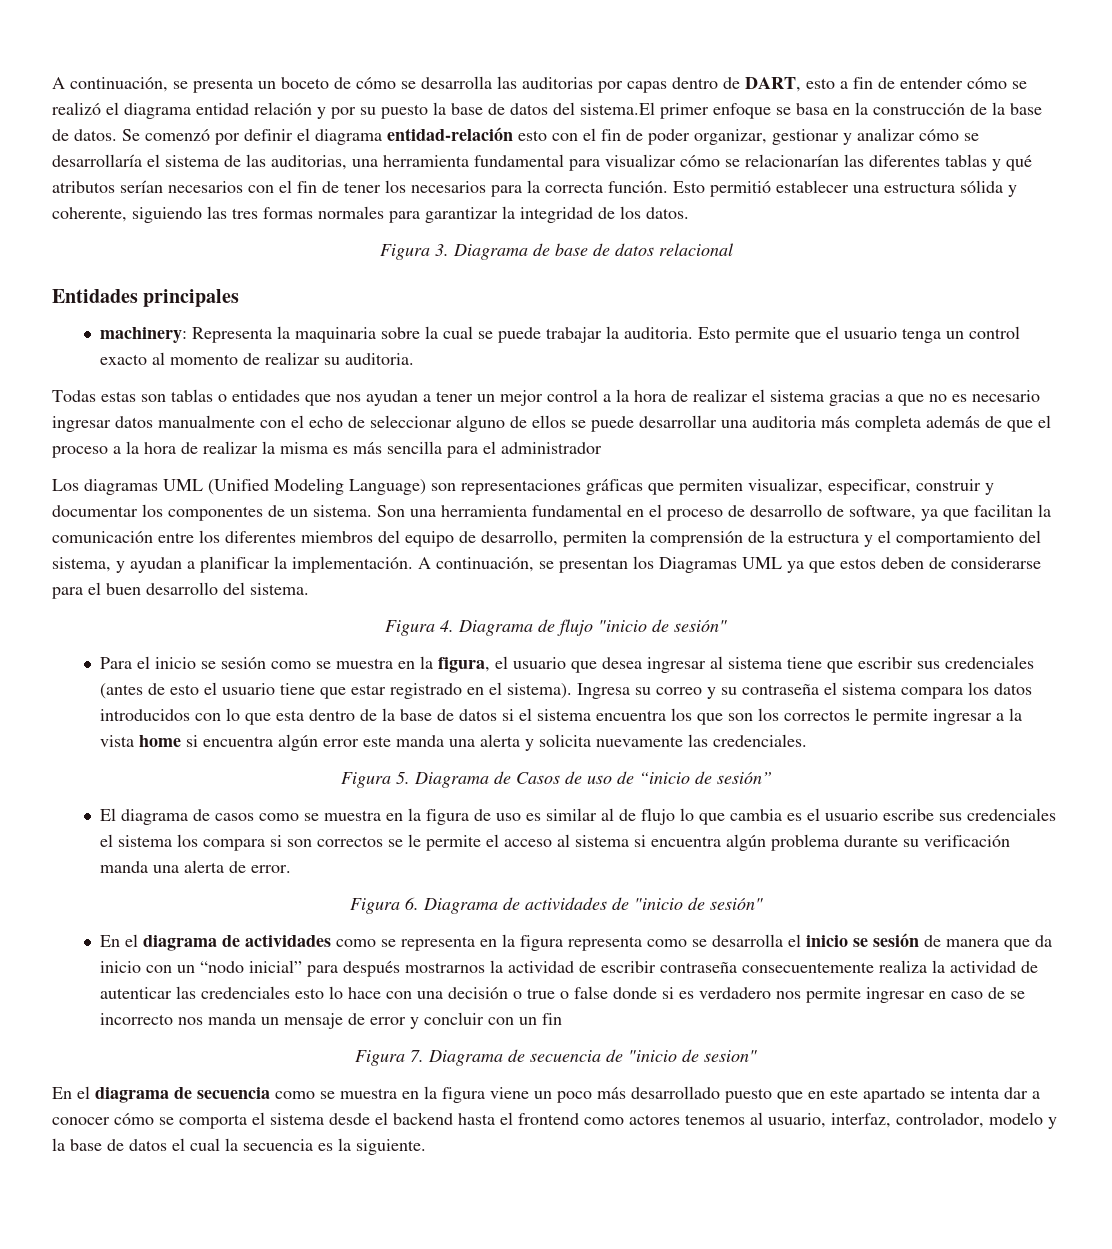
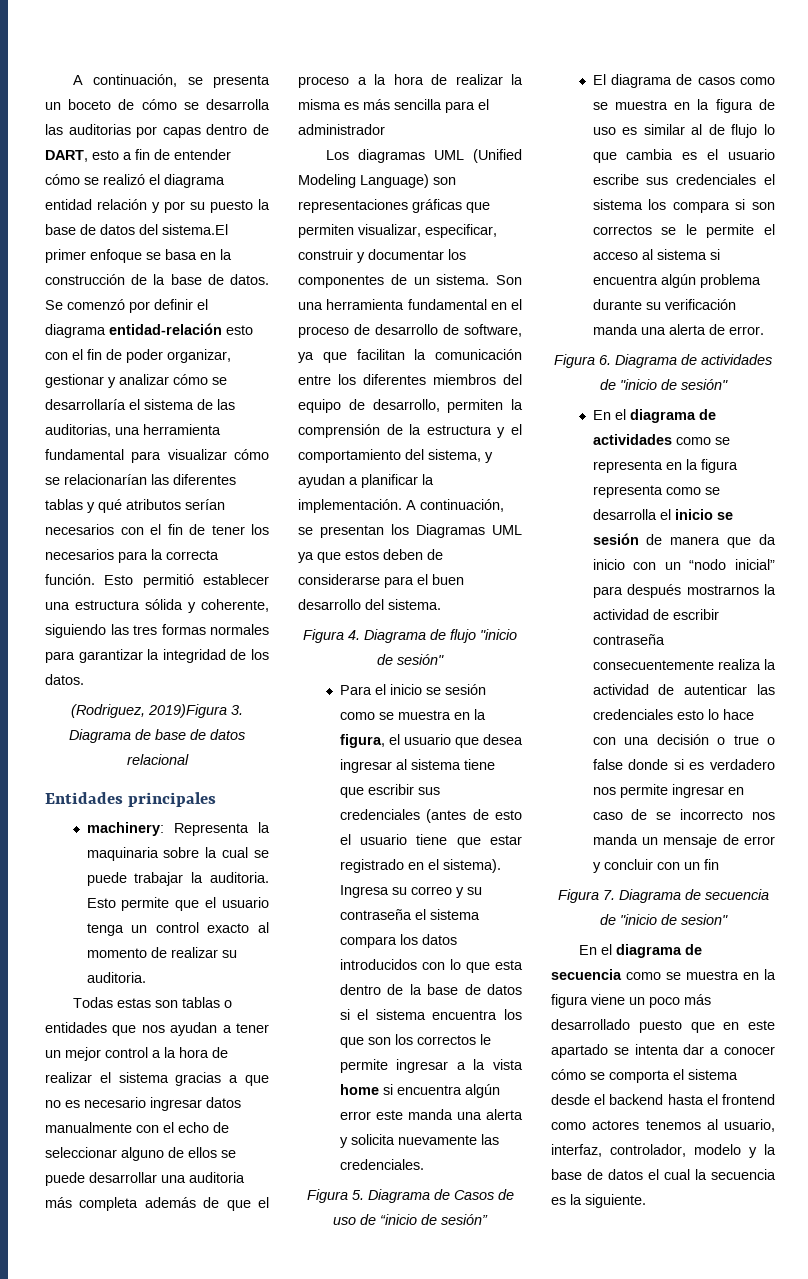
[379,244,430,260] Figura -> [71,704,227,718] (Rodriguez, 2019)Figura

